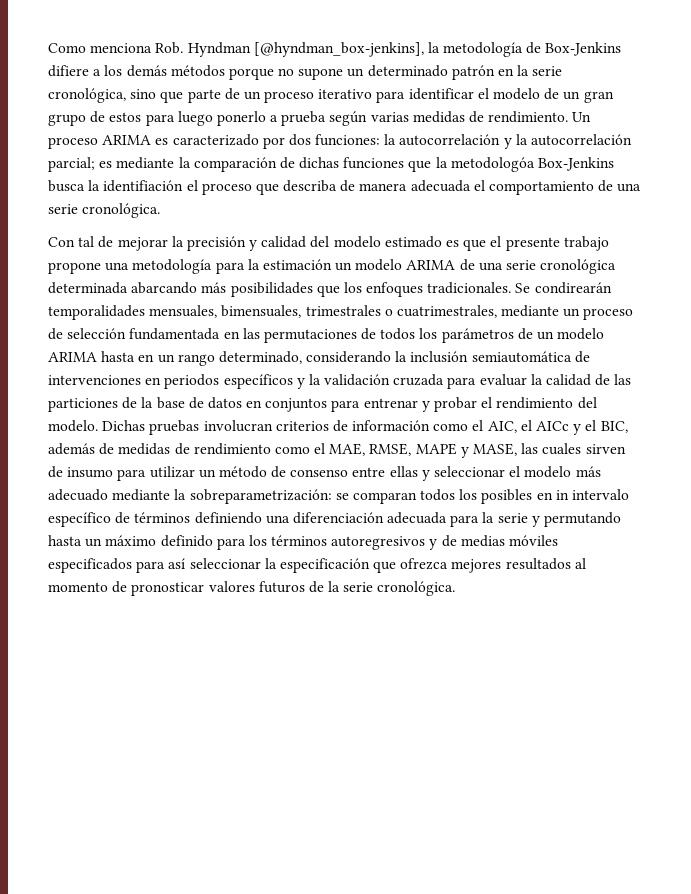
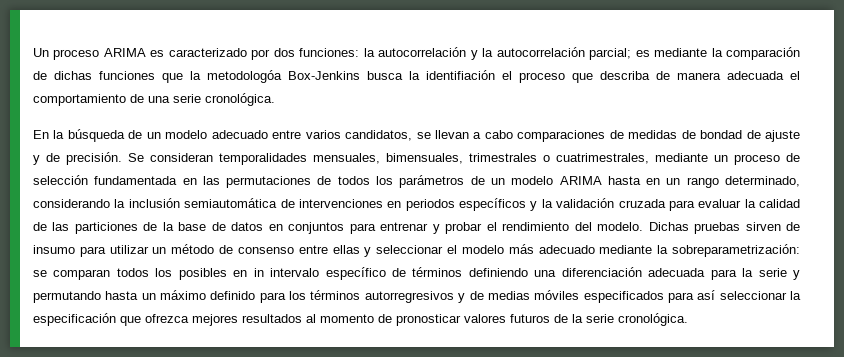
[48,42,622,57] [48,65,563,80] [48,88,614,103] [48,111,569,126] Como menciona Rob. Hyndman [@hyndman_box-jenkins], la metodología de Box-Jenkins difiere a los demás métodos porque no supone un determinado patrón en la serie cronológica, sino que parte de un proceso iterativo para identificar el modelo de un gran grupo de estos para luego ponerlo a prueba según varias medidas de rendimiento. -> (33, 52) none
[48,236,609,251] [48,259,617,274] [48,282,612,297] Con tal de mejorar la precisión y calidad del modelo estimado es que el presente trabajo propone una metodología para la estimación un modelo ARIMA de una serie cronológica determinada abarcando más posibilidades que los enfoques tradicionales. Se condirearán -> [33,129,801,142] [33,152,213,165] En la búsqueda de un modelo adecuado entre varios candidatos, se llevan a cabo comparaciones de medidas de bondad de ajuste y de precisión. Se consideran
[203,420,628,435] [48,443,582,458] involucran criterios de información como el AIC, el AICc y el BIC, además de medidas de rendimiento como el MAE, RMSE, MAPE y MASE, las cuales -> (741, 228) none
[331,536,426,550] autoregresivos -> [364,291,454,303] autorregresivos

